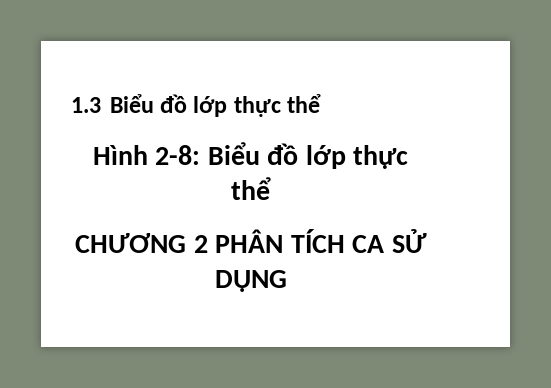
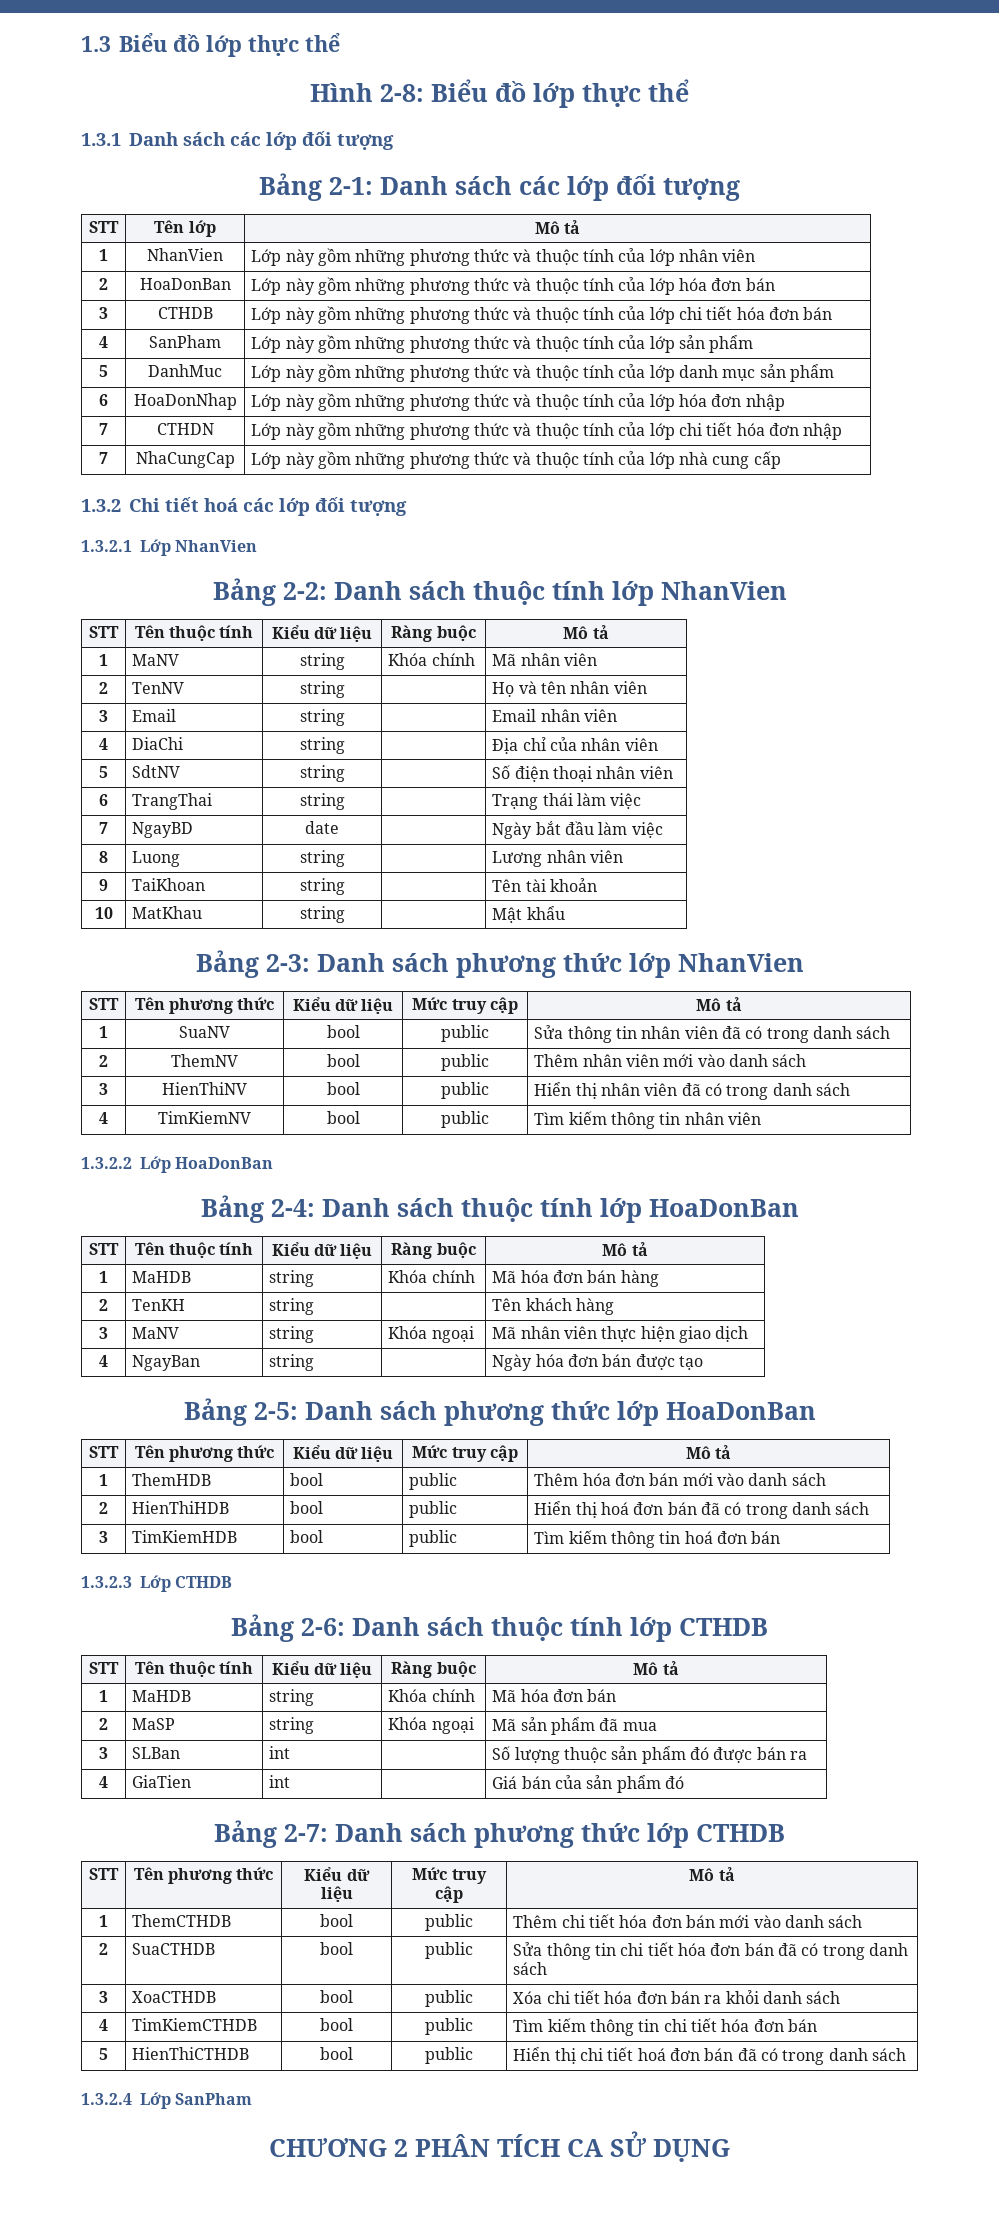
(271, 188) none -> [81,131,394,150] [259,173,740,201] [89,221,119,233] [154,220,216,237] [534,220,581,234] [99,249,108,261] [147,248,223,261] [251,248,756,266] [99,278,108,290] [139,278,231,290] [251,277,775,295] [99,307,108,319] [157,307,213,319] [251,306,833,324] [99,336,108,348] [149,335,221,348] [251,335,754,353] [99,365,108,377] [148,364,222,377] [251,364,834,382] [99,394,108,406] [133,393,237,410] [251,393,785,411] [99,423,108,435] [156,423,214,435] [251,422,843,440] [99,452,108,464] [135,451,235,468] [251,451,781,469] [81,497,407,516] [81,539,258,556] [212,578,787,606] [89,626,119,638] [134,625,254,641] [271,625,373,642] [391,625,476,642] [563,625,609,639] [99,654,108,666] [132,654,180,666] [299,653,345,670] [388,653,475,666] [492,653,598,666] [99,682,108,694] [132,682,185,694] [299,681,345,698] [492,681,647,697] [99,710,108,722] [132,709,177,722] [299,709,345,726] [492,709,618,722] [99,738,108,750] [132,737,184,750] [299,737,345,754] [492,737,658,754] [99,766,108,778] [132,765,181,778] [299,765,345,782] [492,765,673,782] [99,794,108,806] [132,793,213,810] [299,793,345,810] [492,793,642,810] [99,822,108,834] [132,822,194,838] [305,821,339,834] [492,821,663,839] [99,851,108,863] [132,851,181,867] [299,850,345,867] [492,850,624,867] [99,879,108,891] [132,878,206,891] [299,878,345,895] [492,878,598,892] [94,907,113,919] [132,906,203,919] [299,906,345,923] [492,906,565,923] [195,950,804,978] [89,998,119,1010] [134,997,275,1014] [292,997,394,1014] [412,997,518,1014] [696,997,742,1011] [99,1026,108,1038] [179,1026,230,1038] [326,1025,360,1038] [441,1025,489,1042] [534,1025,891,1043] [99,1055,108,1067] [171,1054,238,1067] [326,1054,360,1067] [441,1054,489,1071] [534,1054,807,1067] [99,1083,108,1095] [162,1082,247,1095] [326,1082,360,1095] [441,1082,489,1099] [534,1082,850,1100] [99,1112,108,1124] [158,1111,251,1124] [326,1111,360,1124] [441,1111,489,1128] [534,1111,762,1129] [81,1156,274,1173] [200,1195,799,1223] [89,1243,119,1255] [134,1242,254,1258] [271,1242,373,1259] [391,1242,476,1259] [602,1242,648,1256] [99,1271,108,1283] [132,1271,192,1283] [269,1270,315,1287] [388,1270,475,1283] [492,1270,659,1287] [99,1299,108,1311] [132,1299,186,1311] [269,1298,315,1315] [492,1298,615,1315] [99,1327,108,1339] [132,1327,180,1339] [269,1326,315,1343] [388,1326,474,1343] [492,1326,749,1343] [99,1355,108,1367] [132,1355,201,1371] [269,1354,315,1371] [492,1354,704,1371] [183,1398,816,1426] [89,1446,119,1458] [134,1445,275,1462] [292,1445,394,1462] [412,1445,518,1462] [685,1445,732,1459] [99,1474,108,1486] [132,1473,212,1486] [290,1473,324,1486] [409,1473,458,1490] [534,1473,826,1486] [99,1502,108,1514] [132,1501,230,1514] [290,1501,324,1514] [409,1501,458,1518] [534,1501,870,1519] [99,1531,108,1543] [132,1530,238,1543] [290,1530,324,1543] [409,1530,458,1547] [534,1530,781,1548] [81,1575,233,1592] [231,1614,768,1642] [89,1662,119,1674] [134,1661,254,1677] [271,1661,373,1678] [391,1661,476,1678] [633,1661,679,1675] [99,1690,108,1702] [132,1690,192,1702] [269,1689,315,1706] [388,1689,475,1702] [492,1689,617,1702] [99,1718,108,1730] [132,1718,176,1730] [269,1717,315,1734] [388,1717,474,1734] [492,1717,657,1735] [99,1747,108,1759] [132,1747,181,1759] [269,1746,291,1759] [492,1746,807,1764] [99,1776,108,1788] [132,1775,192,1788] [269,1775,291,1788] [492,1775,685,1793] [214,1820,785,1848] [89,1868,119,1880] [133,1867,274,1884] [304,1867,370,1881] [320,1886,353,1902] [412,1867,487,1884] [435,1886,463,1903] [689,1867,735,1881] [99,1915,108,1927] [132,1914,232,1927] [320,1914,353,1927] [425,1914,473,1931] [513,1914,863,1928] [99,1943,108,1955] [132,1943,216,1955] [320,1942,353,1955] [425,1942,473,1959] [513,1942,908,1960] [513,1962,548,1975] [99,1991,108,2003] [132,1991,217,2003] [320,1990,353,2003] [425,1990,473,2007] [513,1990,841,2004] [99,2019,108,2031] [132,2018,258,2031] [320,2018,353,2031] [425,2018,473,2035] [513,2018,817,2036] [99,2048,108,2060] [132,2047,250,2060] [320,2047,353,2060] [425,2047,473,2064] [513,2047,906,2065] [81,2092,253,2109] // 1.3.1 Danh sách các lớp đối tượng // Bảng 2-1: Danh sách các lớp đối tượng // STT | Tên lớp | Mô tả // 1 | NhanVien | Lớp này gồm những phương thức và thuộc tính của lớp nhân viên // 2 | HoaDonBan | Lớp này gồm những phương thức và thuộc tính của lớp hóa đơn bán // 3 | CTHDB | Lớp này gồm những phương thức và thuộc tính của lớp chi tiết hóa đơn bán // 4 | SanPham | Lớp này gồm những phương thức và thuộc tính của lớp sản phẩm // 5 | DanhMuc | Lớp này gồm những phương thức và thuộc tính của lớp danh mục sản phẩm // 6 | HoaDonNhap | Lớp này gồm những phương thức và thuộc tính của lớp hóa đơn nhập // 7 | CTHDN | Lớp này gồm những phương thức và thuộc tính của lớp chi tiết hóa đơn nhập // 7 | NhaCungCap | Lớp này gồm những phương thức và thuộc tính của lớp nhà cung cấp // 1.3.2 Chi tiết hoá các lớp đối tượng // 1.3.2.1 Lớp NhanVien // Bảng 2-2: Danh sách thuộc tính lớp NhanVien // STT | Tên thuộc tính | Kiểu dữ liệu | Ràng buộc | Mô tả // 1 | MaNV | string | Khóa chính | Mã nhân viên // 2 | TenNV | string | | Họ và tên nhân viên // 3 | Email | string | | Email nhân viên // 4 | DiaChi | string | | Địa chỉ của nhân viên // 5 | SdtNV | string | | Số điện thoại nhân viên // 6 | TrangThai | string | | Trạng thái làm việc // 7 | NgayBD | date | | Ngày bắt đầu làm việc // 8 | Luong | string | | Lương nhân viên // 9 | TaiKhoan | string | | Tên tài khoản // 10 | MatKhau | string | | Mật khẩu // Bảng 2-3: Danh sách phương thức lớp NhanVien // STT | Tên phương thức | Kiểu dữ liệu | Mức truy cập | Mô tả // 1 | SuaNV | bool | public | Sửa thông tin nhân viên đã có trong danh sách // 2 | ThemNV | bool | public | Thêm nhân viên mới vào danh sách // 3 | HienThiNV | bool | public | Hiển thị nhân viên đã có trong danh sách // 4 | TimKiemNV | bool | public | Tìm kiếm thông tin nhân viên // 1.3.2.2 Lớp HoaDonBan // Bảng 2-4: Danh sách thuộc tính lớp HoaDonBan // STT | Tên thuộc tính | Kiểu dữ liệu | Ràng buộc | Mô tả // 1 | MaHDB | string | Khóa chính | Mã hóa đơn bán hàng // 2 | TenKH | string | | Tên khách hàng // 3 | MaNV | string | Khóa ngoại | Mã nhân viên thực hiện giao dịch // 4 | NgayBan | string | | Ngày hóa đơn bán được tạo // Bảng 2-5: Danh sách phương thức lớp HoaDonBan // STT | Tên phương thức | Kiểu dữ liệu | Mức truy cập | Mô tả // 1 | ThemHDB | bool | public | Thêm hóa đơn bán mới vào danh sách // 2 | HienThiHDB | bool | public | Hiển thị hoá đơn bán đã có trong danh sách // 3 | TimKiemHDB | bool | public | Tìm kiếm thông tin hoá đơn bán // 1.3.2.3 Lớp CTHDB // Bảng 2-6: Danh sách thuộc tính lớp CTHDB // STT | Tên thuộc tính | Kiểu dữ liệu | Ràng buộc | Mô tả // 1 | MaHDB | string | Khóa chính | Mã hóa đơn bán // 2 | MaSP | string | Khóa ngoại | Mã sản phẩm đã mua // 3 | SLBan | int | | Số lượng thuộc sản phẩm đó được bán ra // 4 | GiaTien | int | | Giá bán của sản phẩm đó // Bảng 2-7: Danh sách phương thức lớp CTHDB // STT | Tên phương thức | Kiểu dữ liệu | Mức truy cập | Mô tả // 1 | ThemCTHDB | bool | public | Thêm chi tiết hóa đơn bán mới vào danh sách // 2 | SuaCTHDB | bool | public | Sửa thông tin chi tiết hóa đơn bán đã có trong danh sách // 3 | XoaCTHDB | bool | public | Xóa chi tiết hóa đơn bán ra khỏi danh sách // 4 | TimKiemCTHDB | bool | public | Tìm kiếm thông tin chi tiết hóa đơn bán // 5 | HienThiCTHDB | bool | public | Hiển thị chi tiết hoá đơn bán đã có trong danh sách // 1.3.2.4 Lớp SanPham

